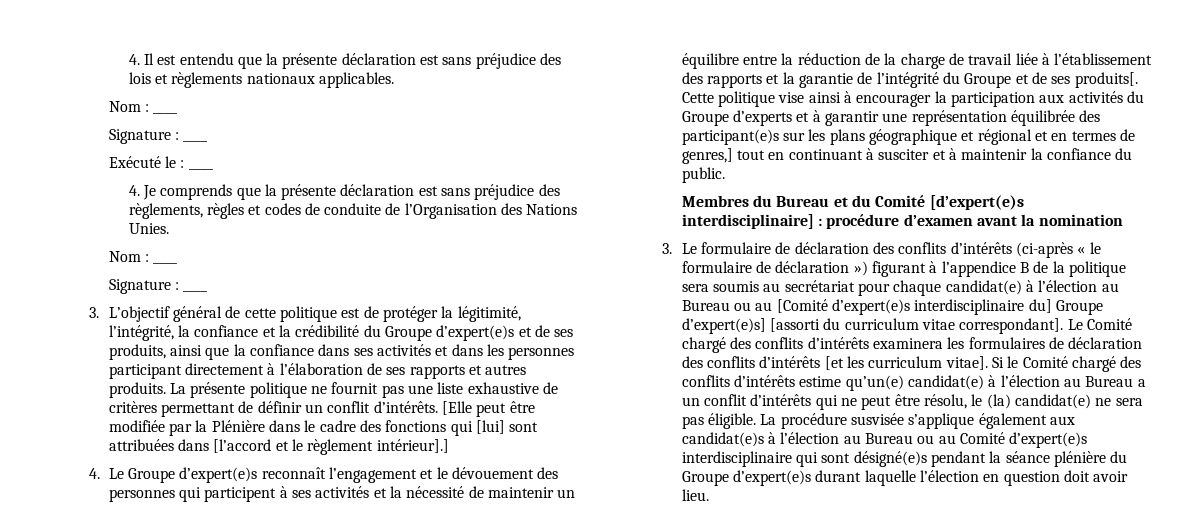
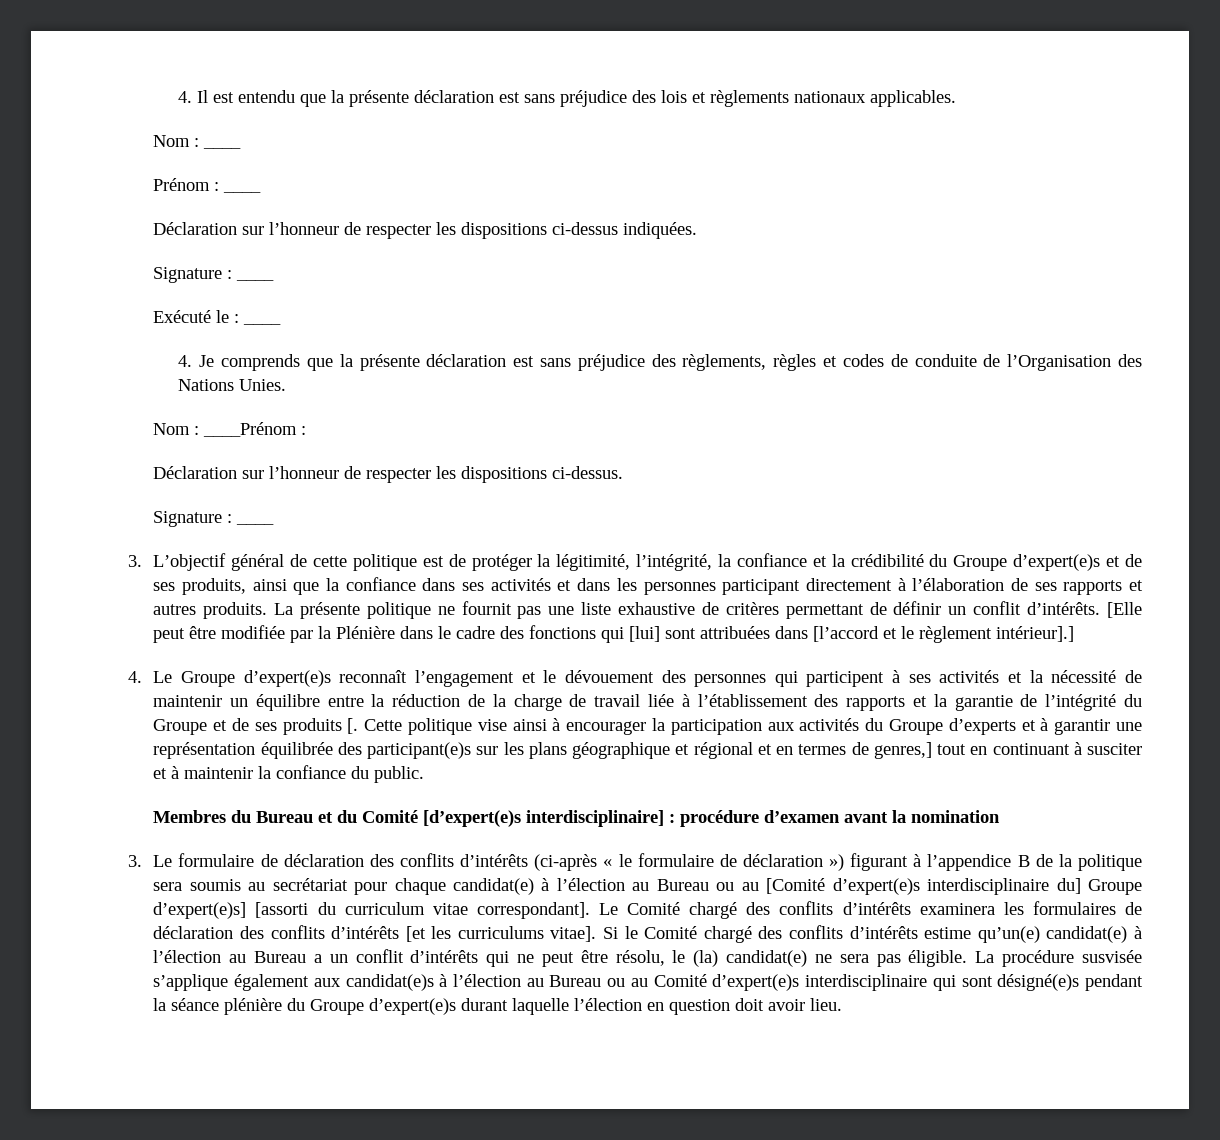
(178, 113) none -> [153,178,220,191] [223,191,262,193] [153,222,698,239] // Prénom : ____ // Déclaration sur l’honneur de respecter les dispositions ci-dessus indiquées.
[153,262,178,264] ____ -> [203,422,307,437] [153,466,624,483] ____Prénom : // Déclaration sur l’honneur de respecter les dispositions ci-dessus.
[1074,72,1138,88] produits[. -> [282,718,359,735] produits [.
[868,356,943,368] curriculum -> [457,926,544,939] curriculums

